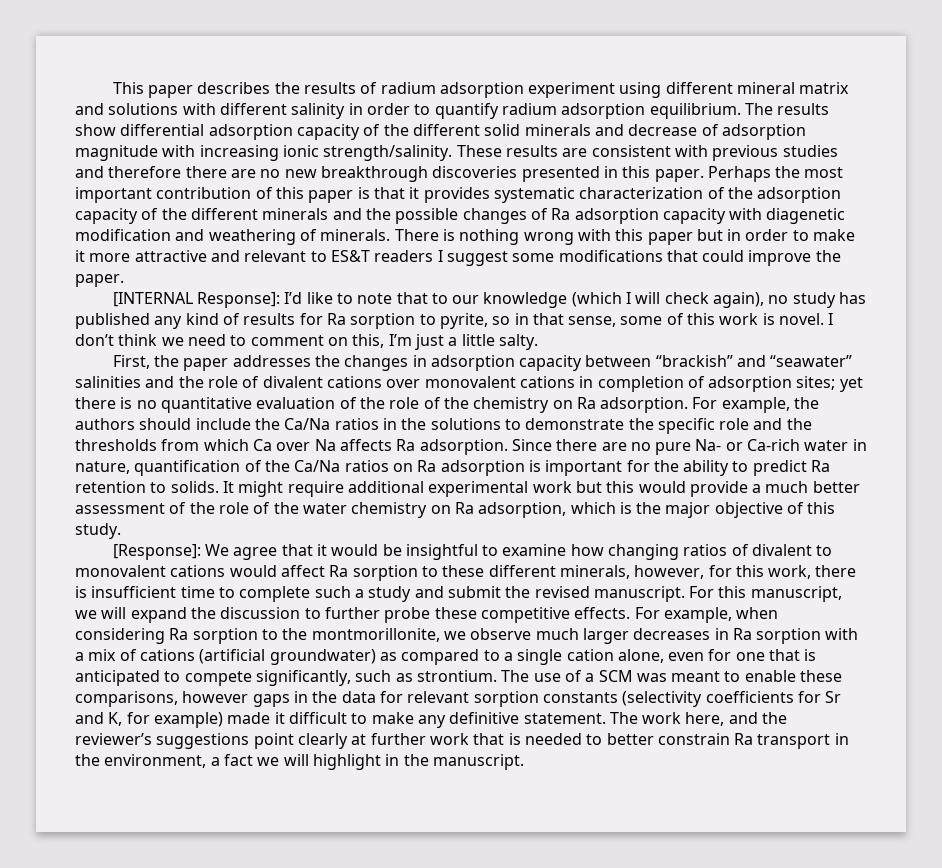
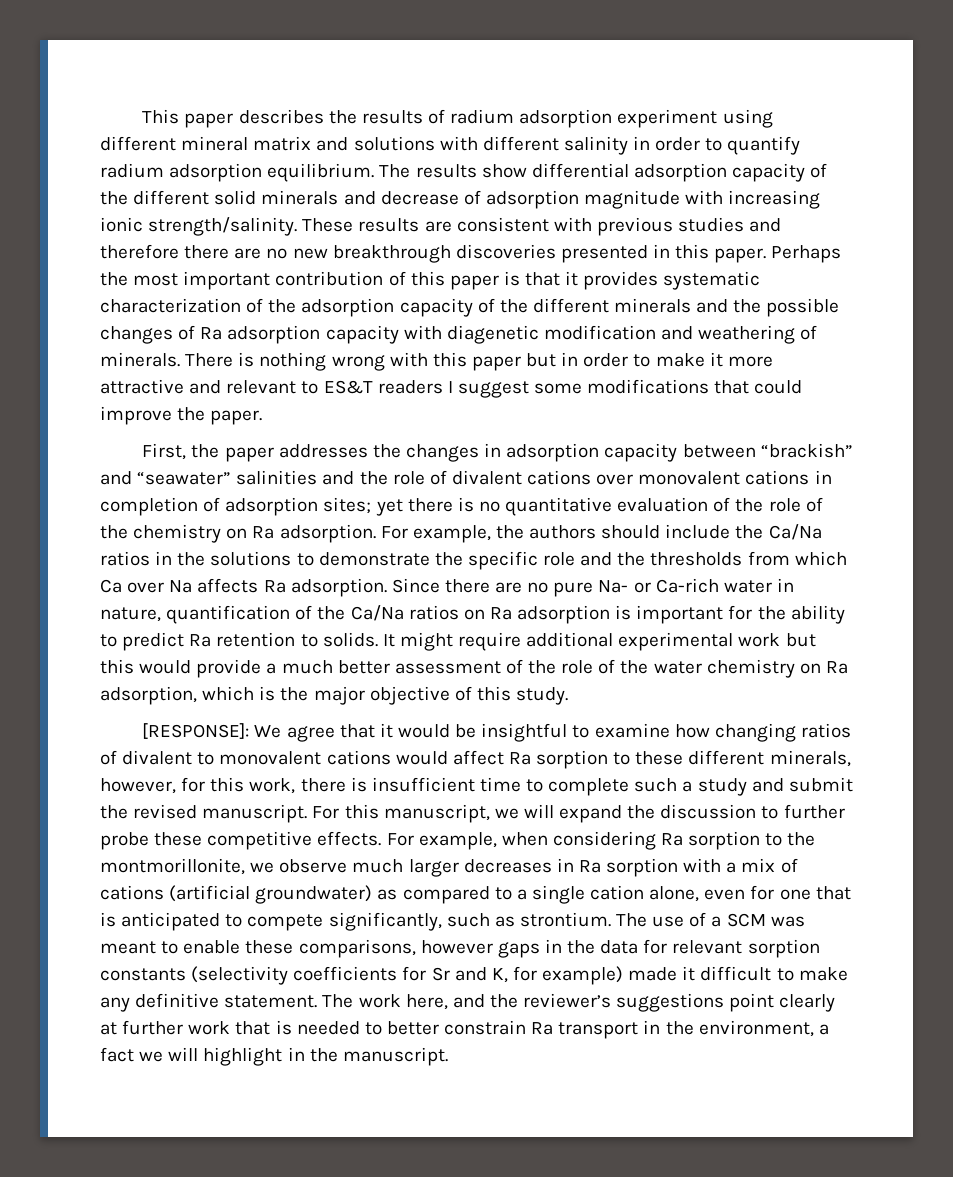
[112,292,867,308] [75,313,834,329] [75,334,538,350] // [INTERNAL Response]: I’d like to note that to our knowledge (which I will check again), no study has published any kind of results for Ra sorption to pyrite, so in that sense, some of this work is novel. I don’t think we need to comment on this, I’m just a little salty. -> (263, 417) none
[112,544,201,560] [Response]: -> [142,723,250,739] [RESPONSE]:

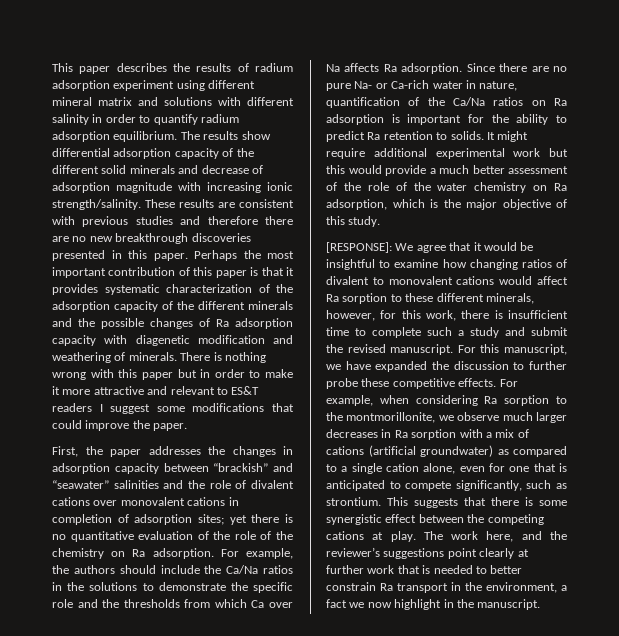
[523,804,623,823] will expand -> [345,361,428,372] have expanded
[616,912,805,927] [100,939,820,958] [100,966,848,985] [100,993,318,1012] The use of a SCM was meant to enable these comparisons, however gaps in the data for relevant sorption constants (selectivity coefficients for Sr and K, for example) made it difficult to make any definitive statement. -> [387,497,567,508] [326,514,544,525] [326,531,416,542] This suggests that there is some synergistic effect between the competing cations at play.
[168,1047,199,1061] will -> [367,602,392,608] now

